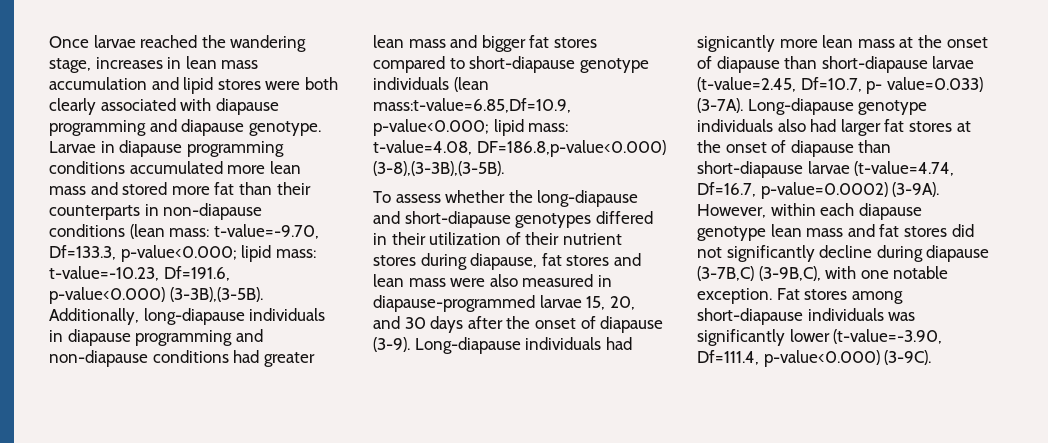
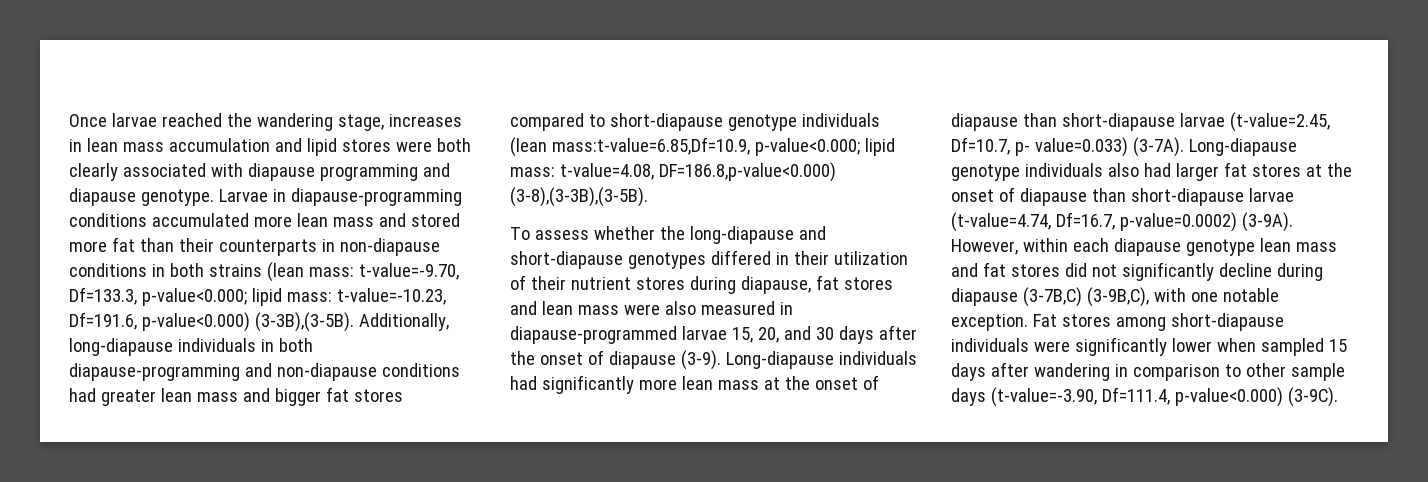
[119,140,284,157] diapause programming -> [290,188,462,206] diapause-programming
(125, 230) none -> [151,263,262,277] in both strains
[67,329,233,346] diapause programming -> [278,338,313,352] [69,363,240,381] both diapause-programming
[697,35,775,52] signicantly -> [541,375,634,394] significantly
[888,312,916,321] was -> [1033,341,1070,352] were
(830, 335) none -> [1216,338,1347,356] [951,362,1345,381] [951,388,986,406] when sampled 15 days after wandering in comparison to other sample days

